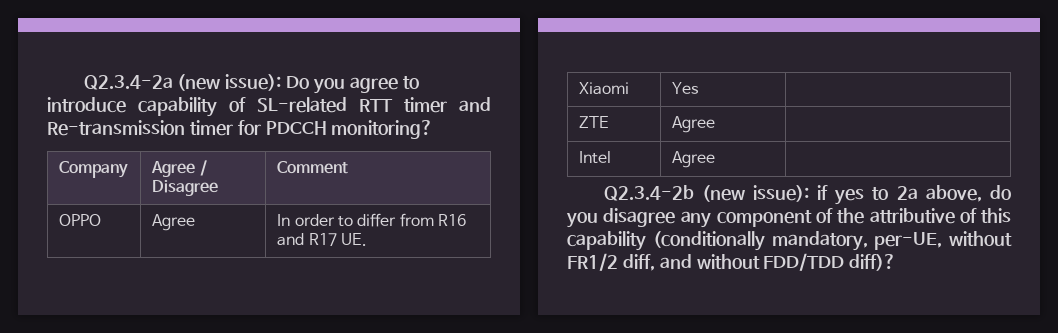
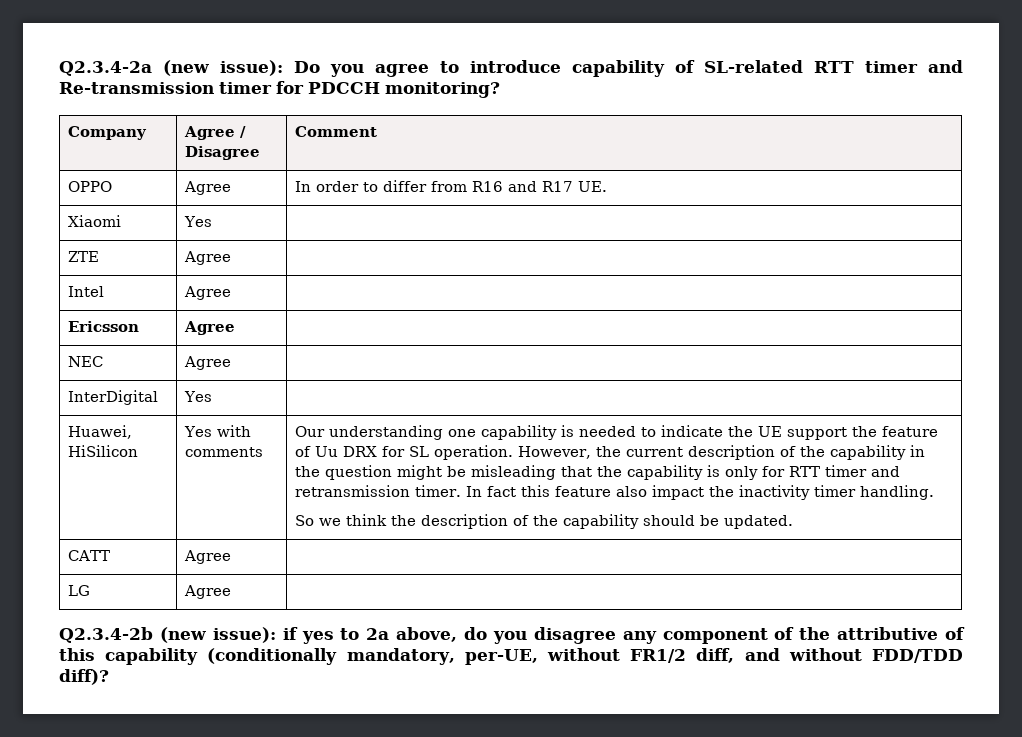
(716, 159) none -> [67,321,139,332] [183,321,235,335] [67,356,103,367] [183,356,231,370] [67,390,158,405] [183,391,212,402] [67,425,132,439] [67,445,138,457] [183,425,251,437] [184,447,263,457] [294,425,938,440] [294,445,925,460] [294,465,900,480] [294,485,934,500] [294,514,793,529] [67,550,110,561] [183,550,231,564] [67,585,90,596] [183,585,231,599] // Ericsson | Agree | // NEC | Agree | // InterDigital | Yes | // Huawei, HiSilicon | Yes with comments | Our understanding one capability is needed to indicate the UE support the feature of Uu DRX for SL operation. However, the current description of the capability in the question might be misleading that the capability is only for RTT timer and retransmission timer. In fact this feature also impact the inactivity timer handling. // So we think the description of the capability should be updated. // CATT | Agree | // LG | Agree |

